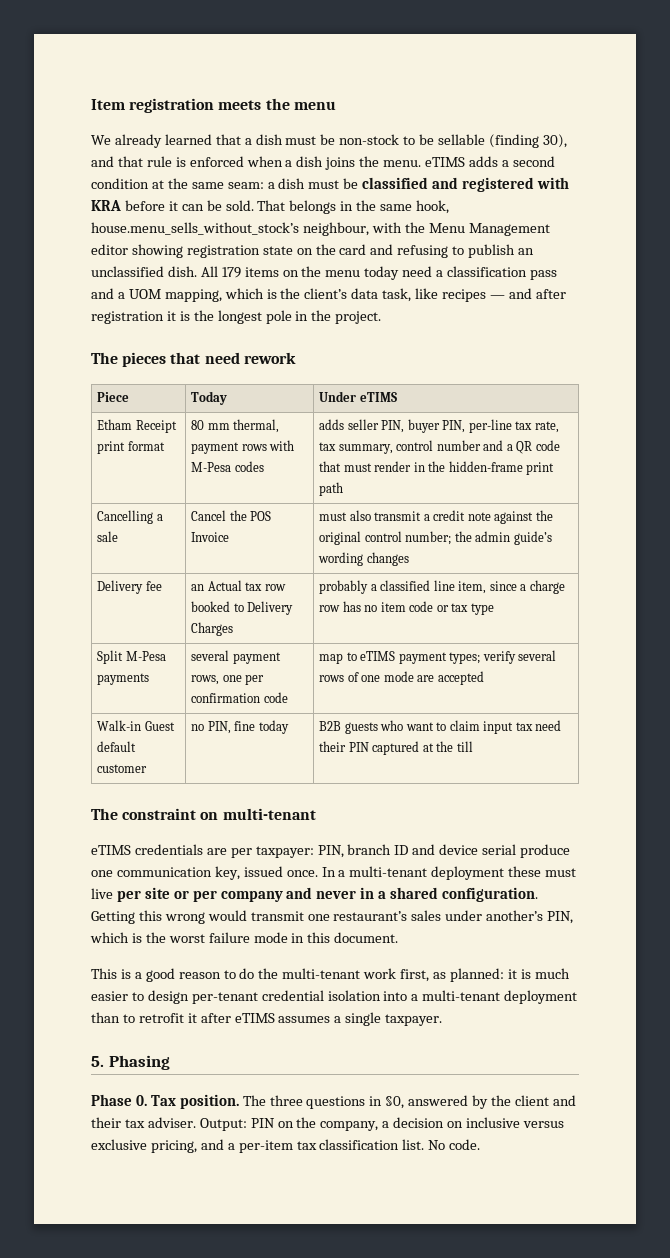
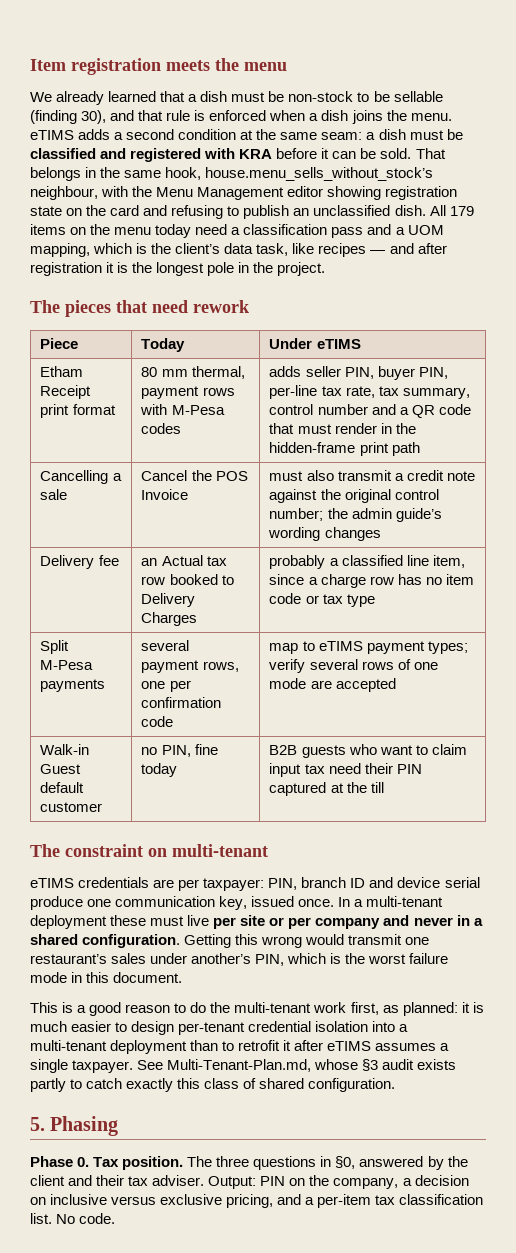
(443, 1020) none -> [137,1059,457,1072] [30,1078,396,1092] See Multi-Tenant-Plan.md, whose §3 audit exists partly to catch exactly this class of shared configuration.

